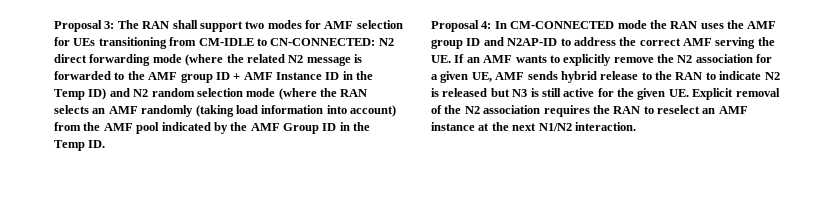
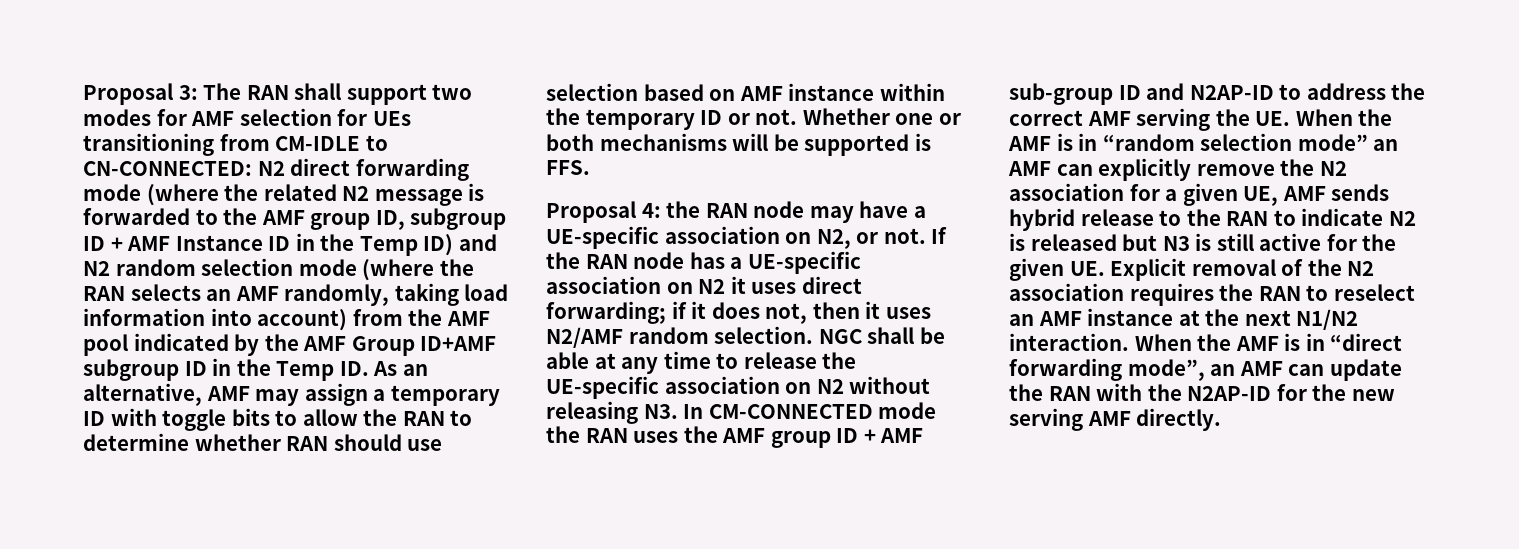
(213, 78) none -> [375,208,507,230] ID, subgroup
[141,105,234,117] randomly (taking -> [284,283,459,306] randomly, taking
(319, 128) none -> [420,336,497,351] [83,359,179,381] ID+AMF subgroup
[431,20,492,32] // Proposal 4: -> [373,361,428,376] [83,383,500,406] [83,408,473,431] [83,433,443,451] [546,83,945,101] [546,108,961,130] [546,133,931,156] [546,160,590,175] [546,201,926,223] [546,226,948,249] [546,251,861,274] [546,276,862,294] [546,301,931,324] [546,326,945,348] [546,351,857,374] [546,376,931,399] [546,401,678,424] As an alternative, AMF may assign a temporary ID with toggle bits to allow the RAN to determine whether RAN should use selection based on AMF instance within the temporary ID or not. Whether one or both mechanisms will be supported is FFS. // Proposal 4: the RAN node may have a UE-specific association on N2, or not. If the RAN node has a UE-specific association on N2 it uses direct forwarding; if it does not, then it uses N2/AMF random selection. NGC shall be able at any time to release the UE-specific association on N2 without releasing N3.
(481, 42) none -> [863,428,924,443] [1009,83,1141,105] + AMF sub-group ID
[454,54,560,63] If an AMF wants to -> [1295,109,1393,126] [1008,133,1399,151] [1008,161,1093,176] When the AMF is in “random selection mode” an AMF can
(636, 126) none -> [1134,333,1403,351] [1009,358,1402,381] [1009,383,1395,401] [1009,408,1222,431] When the AMF is in “direct forwarding mode”, an AMF can update the RAN with the N2AP-ID for the new serving AMF directly.

